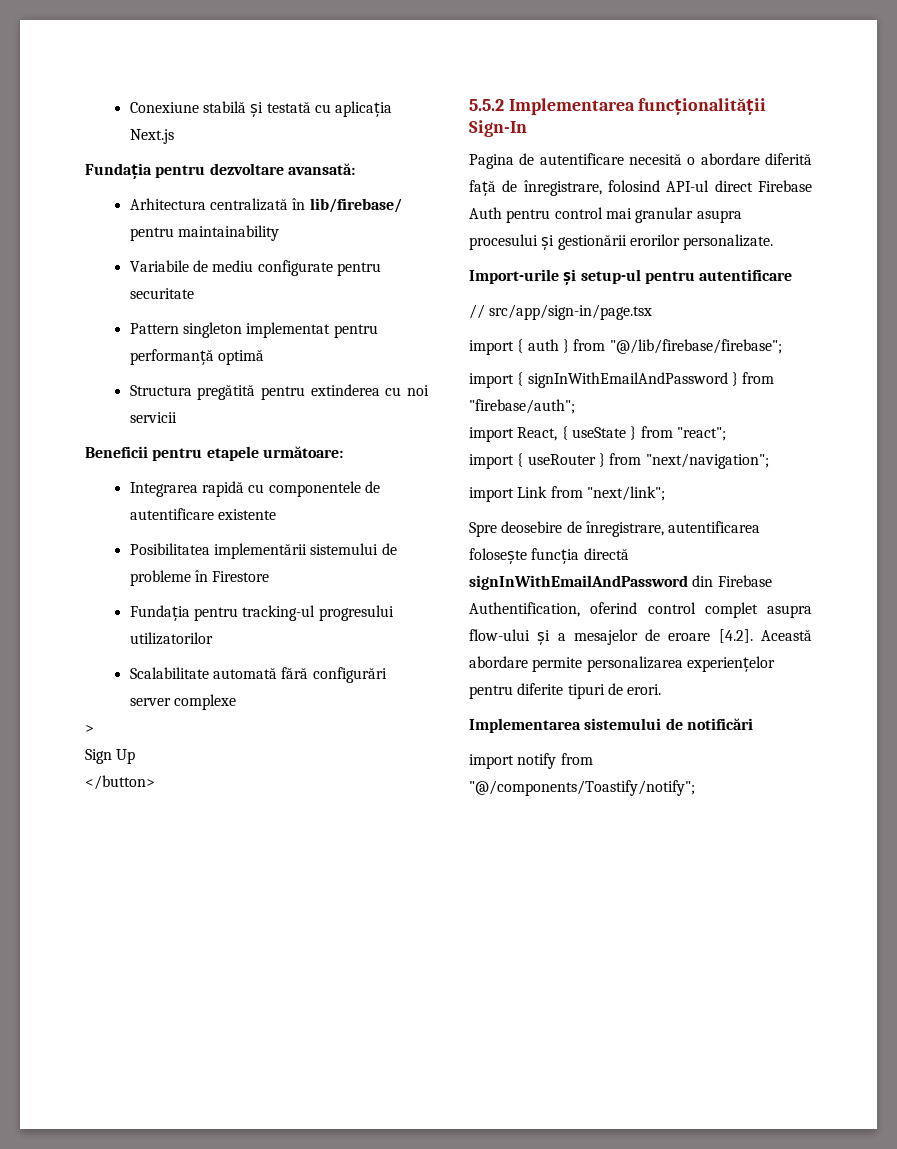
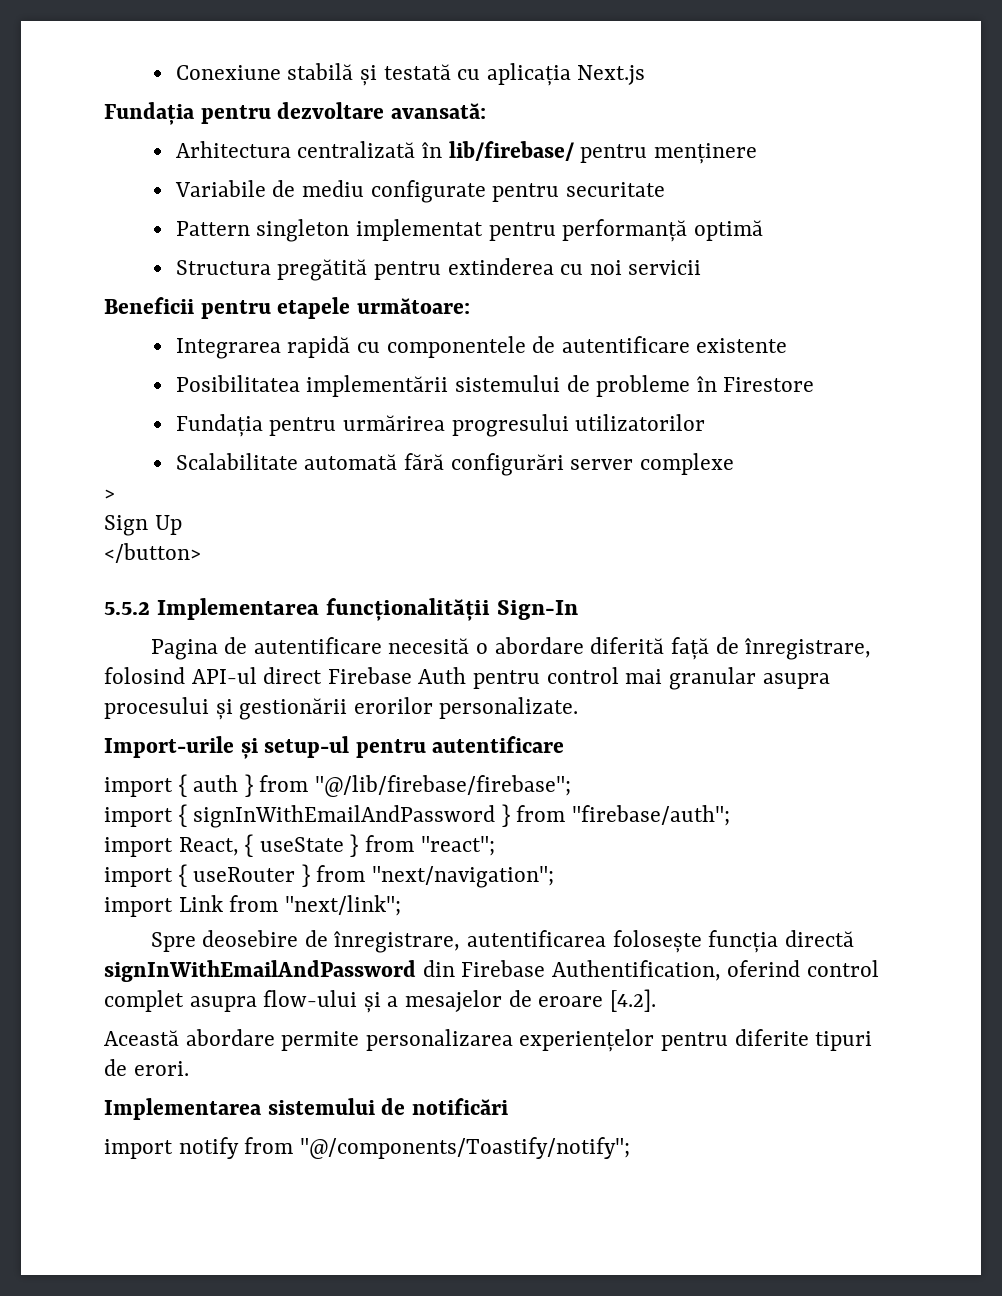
[178,225,280,241] maintainability -> [653,143,757,164] menținere
[242,605,316,621] tracking-ul -> [342,415,445,431] urmărirea
[469,304,653,320] // // src/app/sign-in/page.tsx -> (565, 744) none
(753, 636) none -> (656, 1000) //

